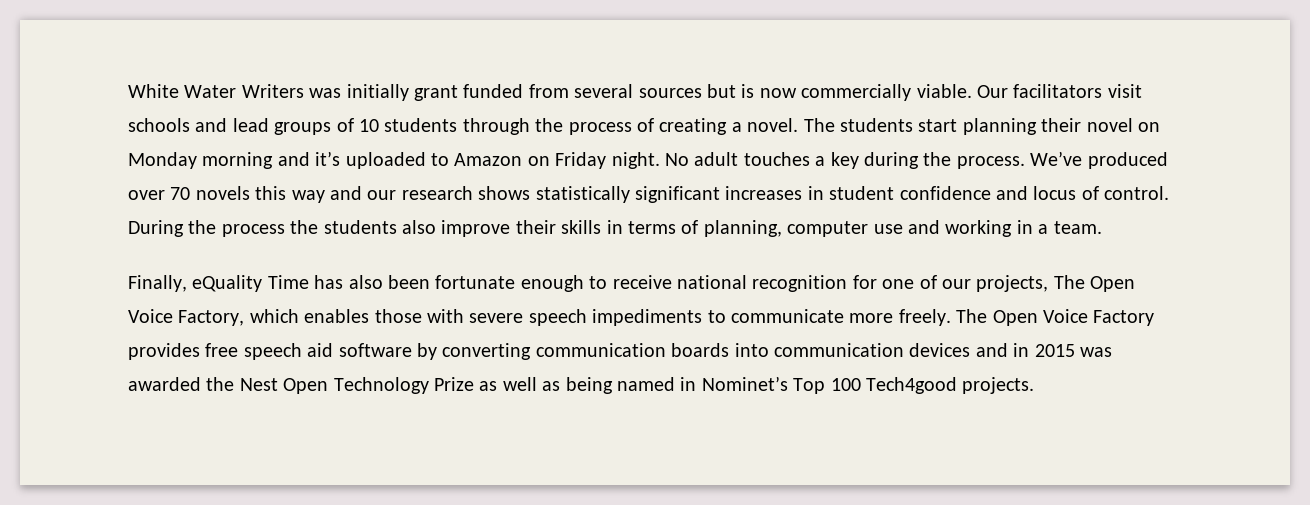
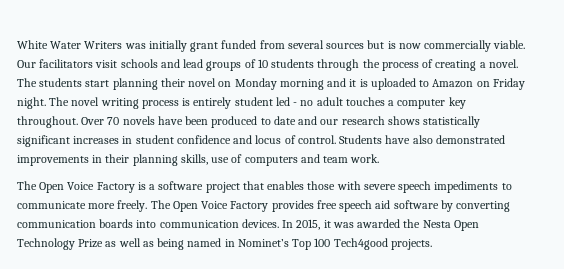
[315,151,341,166] it’s -> [349,79,368,87] it is
[664,151,1168,169] [128,186,325,203] No adult touches a key during the process. We’ve produced over 70 novels this way -> [49,97,466,109] [17,116,296,128] The novel writing process is entirely student led - no adult touches a computer key throughout. Over 70 novels have been produced to date
[128,220,1102,237] [128,275,1136,292] [128,309,299,326] During the process the students also improve their skills in terms of planning, computer use and working in a team. // Finally, eQuality Time has also been fortunate enough to receive national recognition for one of our projects, The Open Voice Factory, which -> [339,135,505,144] [17,154,380,166] [17,181,264,193] Students have also demonstrated improvements in their planning skills, use of computers and team work. // The Open Voice Factory is a software project that
[909,343,1075,357] devices and in 2015 -> [241,219,331,230] devices. In 2015, it
[239,378,278,391] Nest -> [422,220,451,228] Nesta

